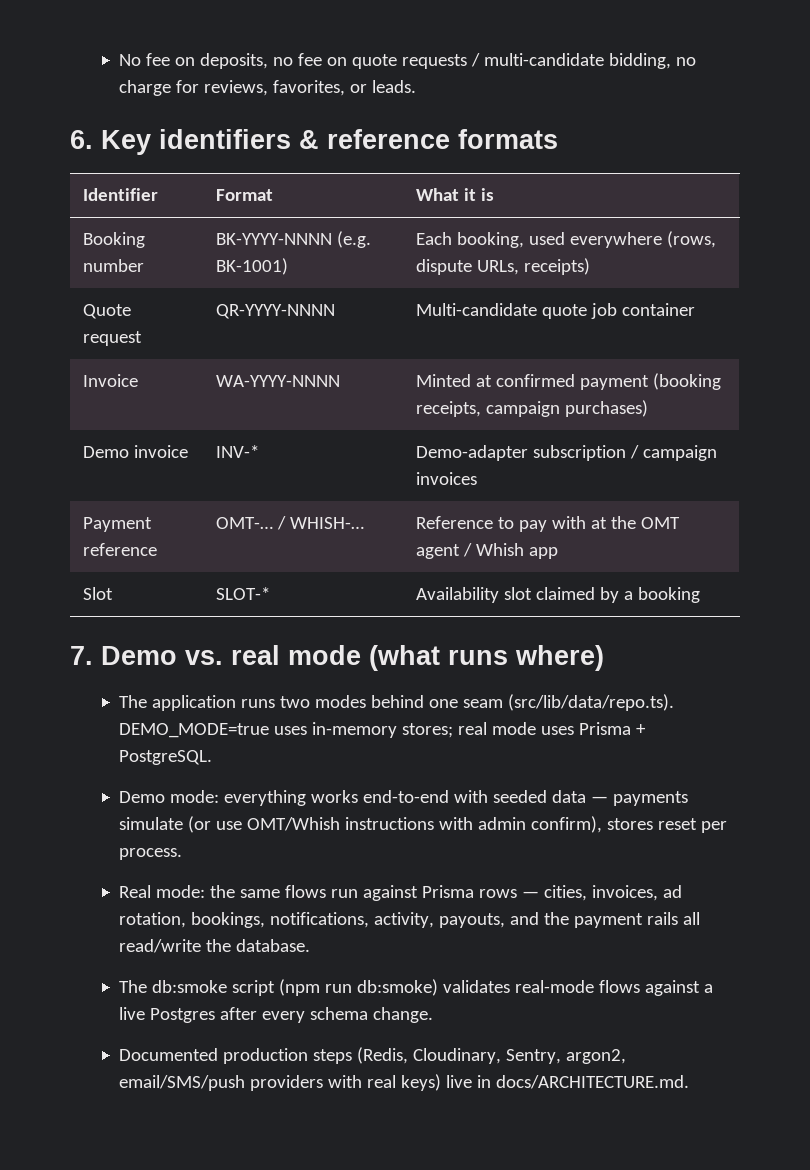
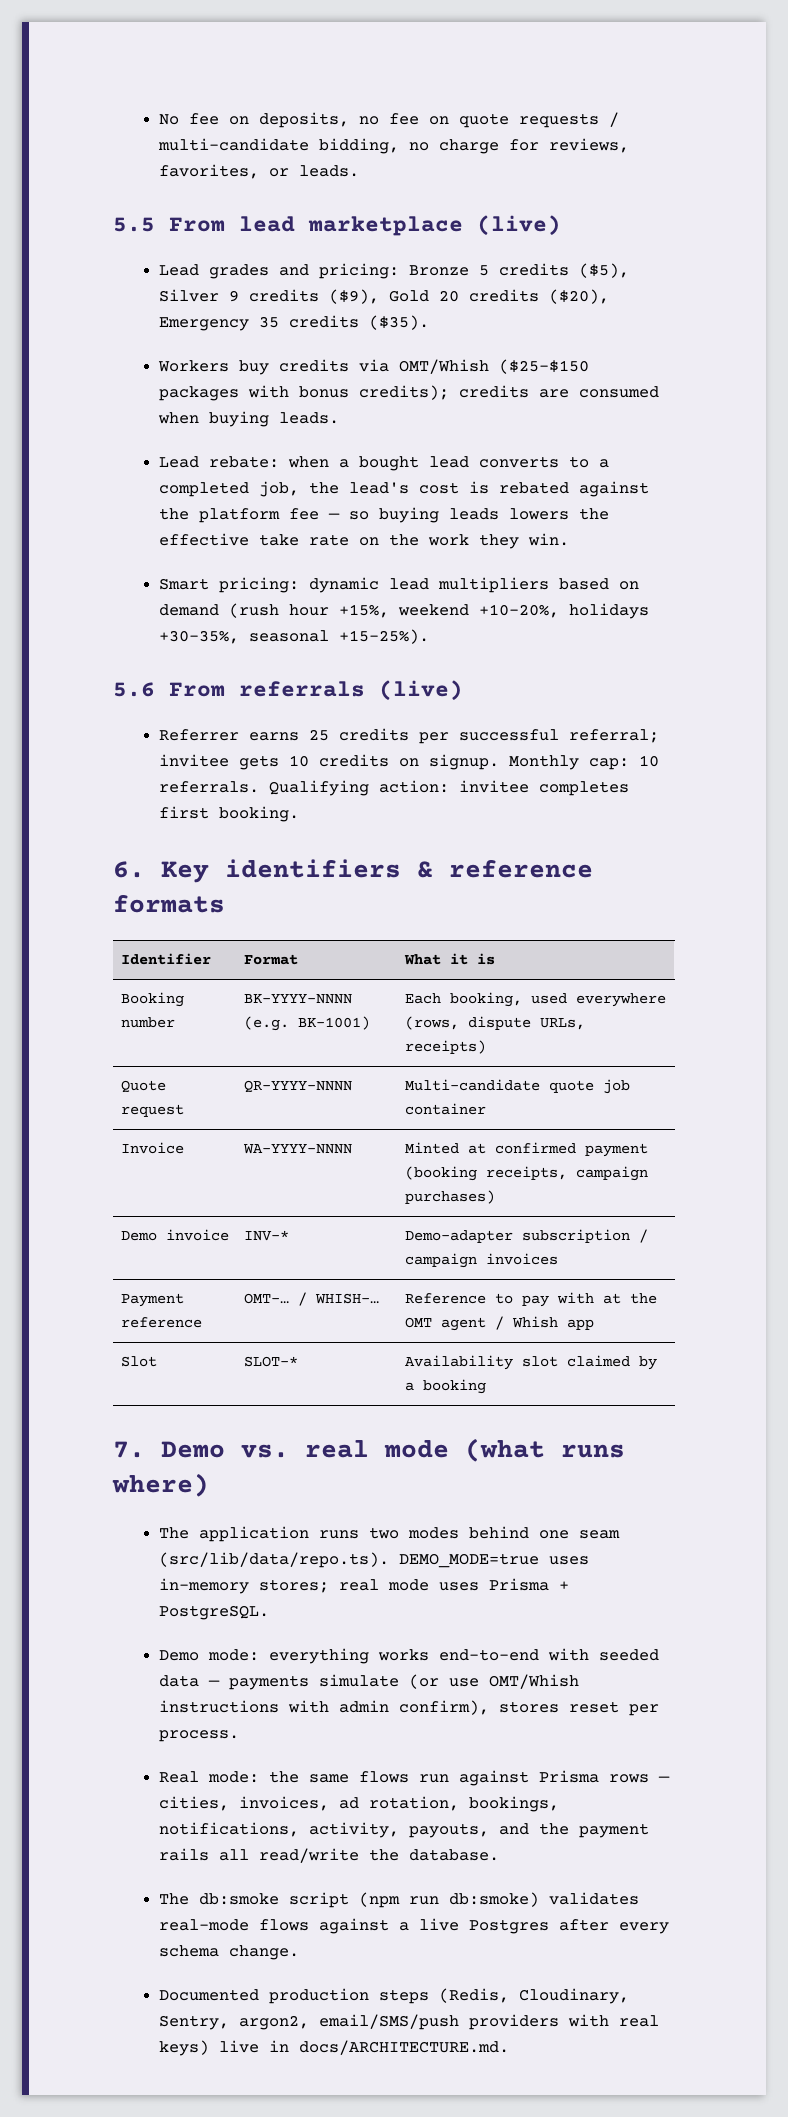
(417, 86) none -> [113,215,561,236] [158,263,629,279] [158,289,609,304] [158,315,429,331] [157,359,589,375] [158,385,659,401] [157,411,339,427] [158,456,609,471] [158,481,649,497] [158,507,609,523] [158,533,569,549] [158,577,639,593] [158,603,649,619] [158,629,429,644] [113,680,463,701] [158,728,659,744] [158,754,659,770] [158,780,629,796] [158,806,299,822] // 5.5 From lead marketplace (live) // Lead grades and pricing: Bronze 5 credits ($5), Silver 9 credits ($9), Gold 20 credits ($20), Emergency 35 credits ($35). // Workers buy credits via OMT/Whish ($25–$150 packages with bonus credits); credits are consumed when buying leads. // Lead rebate: when a bought lead converts to a completed job, the lead's cost is rebated against the platform fee — so buying leads lowers the effective take rate on the work they win. // Smart pricing: dynamic lead multipliers based on demand (rush hour +15%, weekend +10–20%, holidays +30–35%, seasonal +15–25%). // 5.6 From referrals (live) // Referrer earns 25 credits per successful referral; invitee gets 10 credits on signup. Monthly cap: 10 referrals. Qualifying action: invitee completes first booking.

